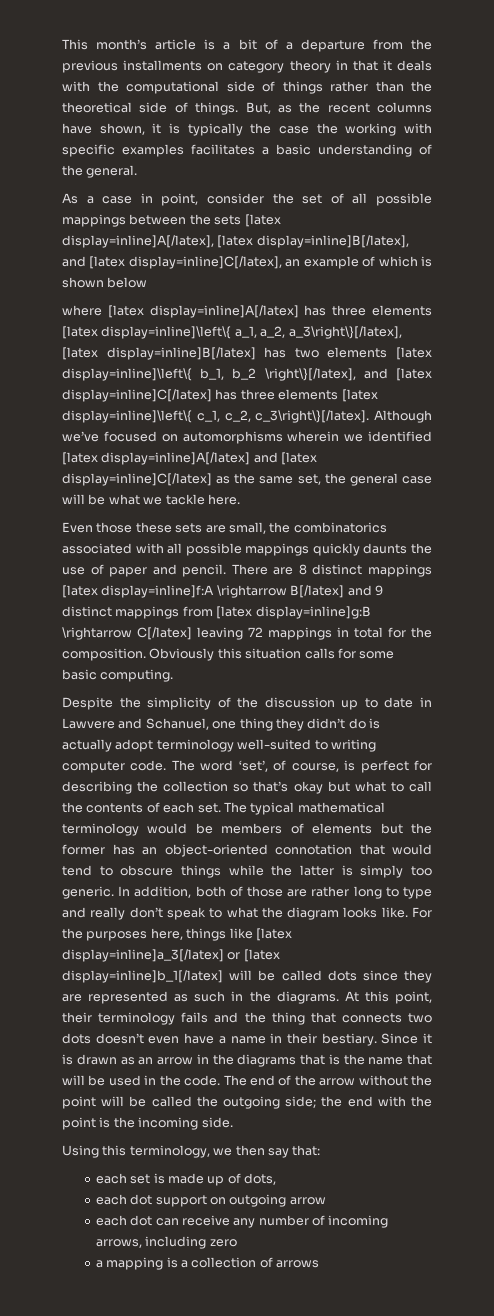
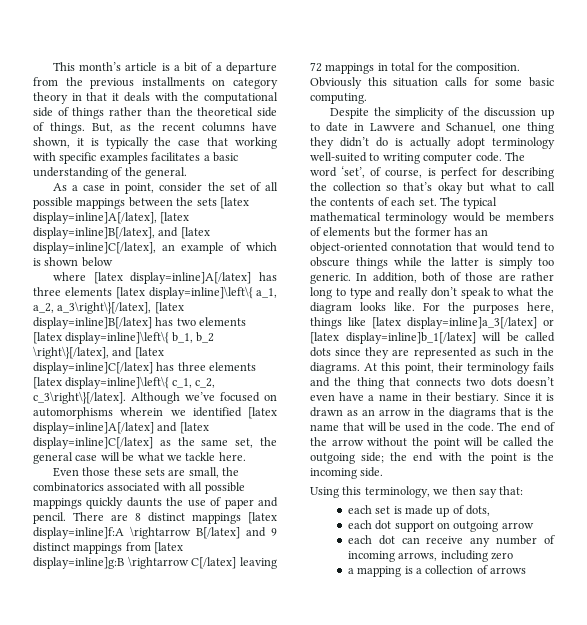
[316,123,338,134] the -> [207,137,229,146] that

